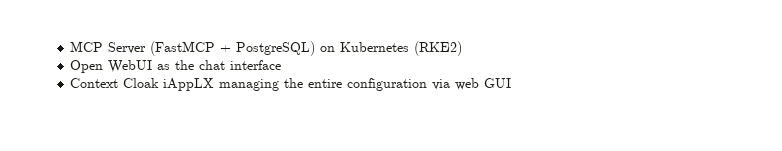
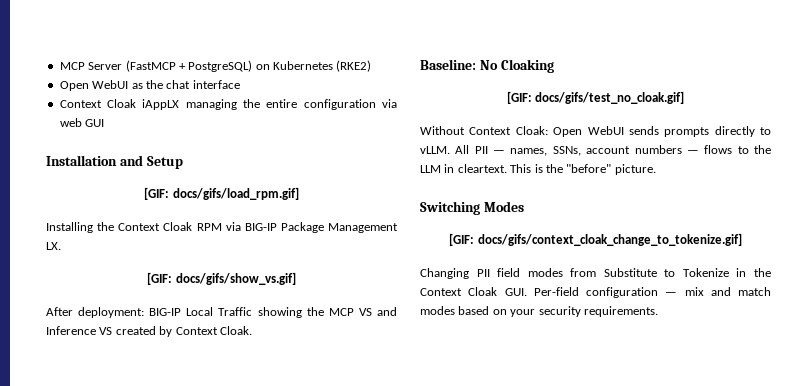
(512, 83) none -> [46,155,183,169] [144,187,299,200] [46,222,398,233] [46,242,61,250] [147,272,296,285] [46,307,397,318] [46,326,252,337] [420,59,554,73] [506,91,685,104] [420,126,771,137] [420,145,771,156] [420,164,656,175] [420,201,524,215] [449,233,742,246] [420,268,771,279] [420,287,771,298] [420,306,658,317] // Installation and Setup // [GIF: docs/gifs/load_rpm.gif] // Installing the Context Cloak RPM via BIG-IP Package Management LX. // [GIF: docs/gifs/show_vs.gif] // After deployment: BIG-IP Local Traffic showing the MCP VS and Inference VS created by Context Cloak. // Baseline: No Cloaking // [GIF: docs/gifs/test_no_cloak.gif] // Without Context Cloak: Open WebUI sends prompts directly to vLLM. All PII — names, SSNs, account numbers — flows to the LLM in cleartext. This is the "before" picture. // Switching Modes // [GIF: docs/gifs/context_cloak_change_to_tokenize.gif] // Changing PII field modes from Substitute to Tokenize in the Context Cloak GUI. Per-field configuration — mix and match modes based on your security requirements.

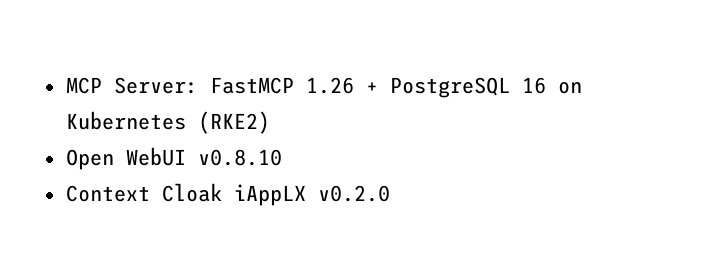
[59,60,253,72] MCP Server (FastMCP + PostgreSQL) -> [65,77,546,98] MCP Server: FastMCP 1.26 + PostgreSQL 16
[131,80,240,89] as the chat interface -> [197,149,282,166] v0.8.10
[185,99,397,110] [59,118,105,127] [46,155,183,169] [144,187,299,200] [46,222,398,233] [46,242,61,250] [147,272,296,285] [46,307,397,318] [46,326,252,337] [420,59,554,73] [506,91,685,104] [420,126,771,137] [420,145,771,156] [420,164,656,175] [420,201,524,215] [449,233,742,246] [420,268,771,279] [420,287,771,298] [420,306,658,317] managing the entire configuration via web GUI // Installation and Setup // [GIF: docs/gifs/load_rpm.gif] // Installing the Context Cloak RPM via BIG-IP Package Management LX. // [GIF: docs/gifs/show_vs.gif] // After deployment: BIG-IP Local Traffic showing the MCP VS and Inference VS created by Context Cloak. // Baseline: No Cloaking // [GIF: docs/gifs/test_no_cloak.gif] // Without Context Cloak: Open WebUI sends prompts directly to vLLM. All PII — names, SSNs, account numbers — flows to the LLM in cleartext. This is the "before" picture. // Switching Modes // [GIF: docs/gifs/context_cloak_change_to_tokenize.gif] // Changing PII field modes from Substitute to Tokenize in the Context Cloak GUI. Per-field configuration — mix and match modes based on your security requirements. -> [317,185,390,202] v0.2.0

